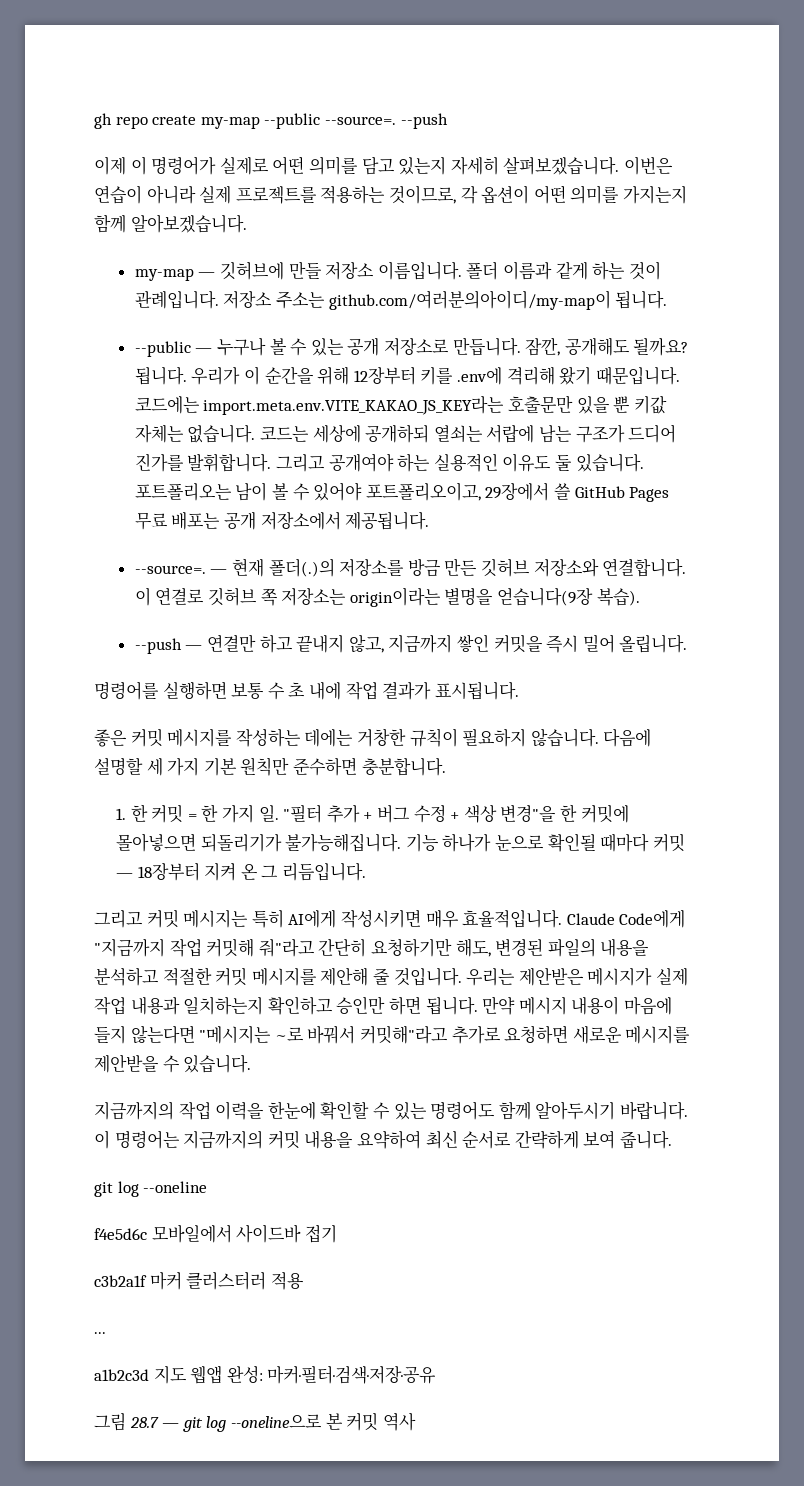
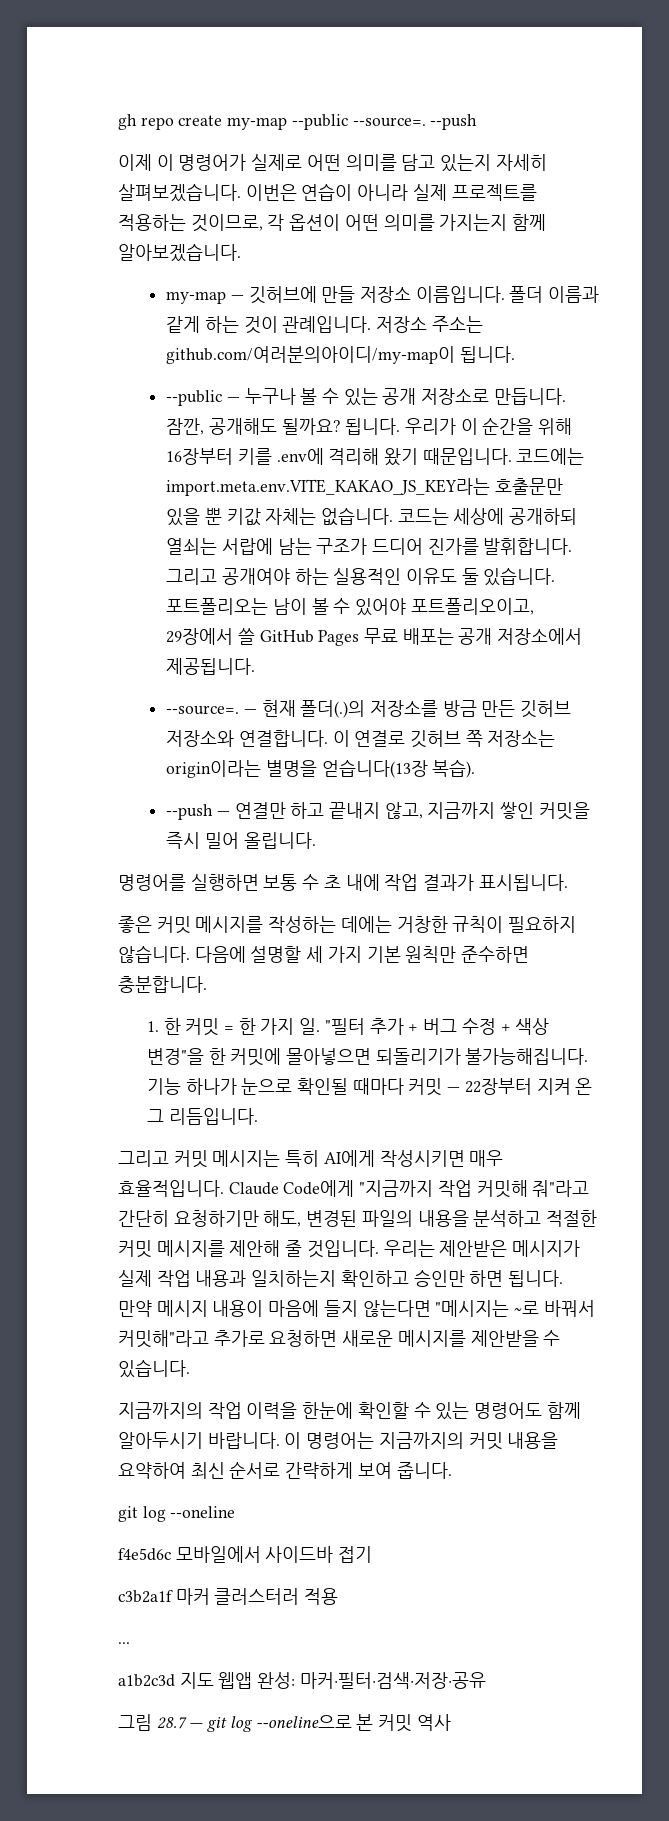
[353,367,416,385] 12장부터 -> [166,448,234,465] 16장부터
[496,588,593,606] 얻습니다(9장 -> [321,759,428,778] 얻습니다(13장
[137,863,200,881] 18장부터 -> [464,1078,532,1095] 22장부터

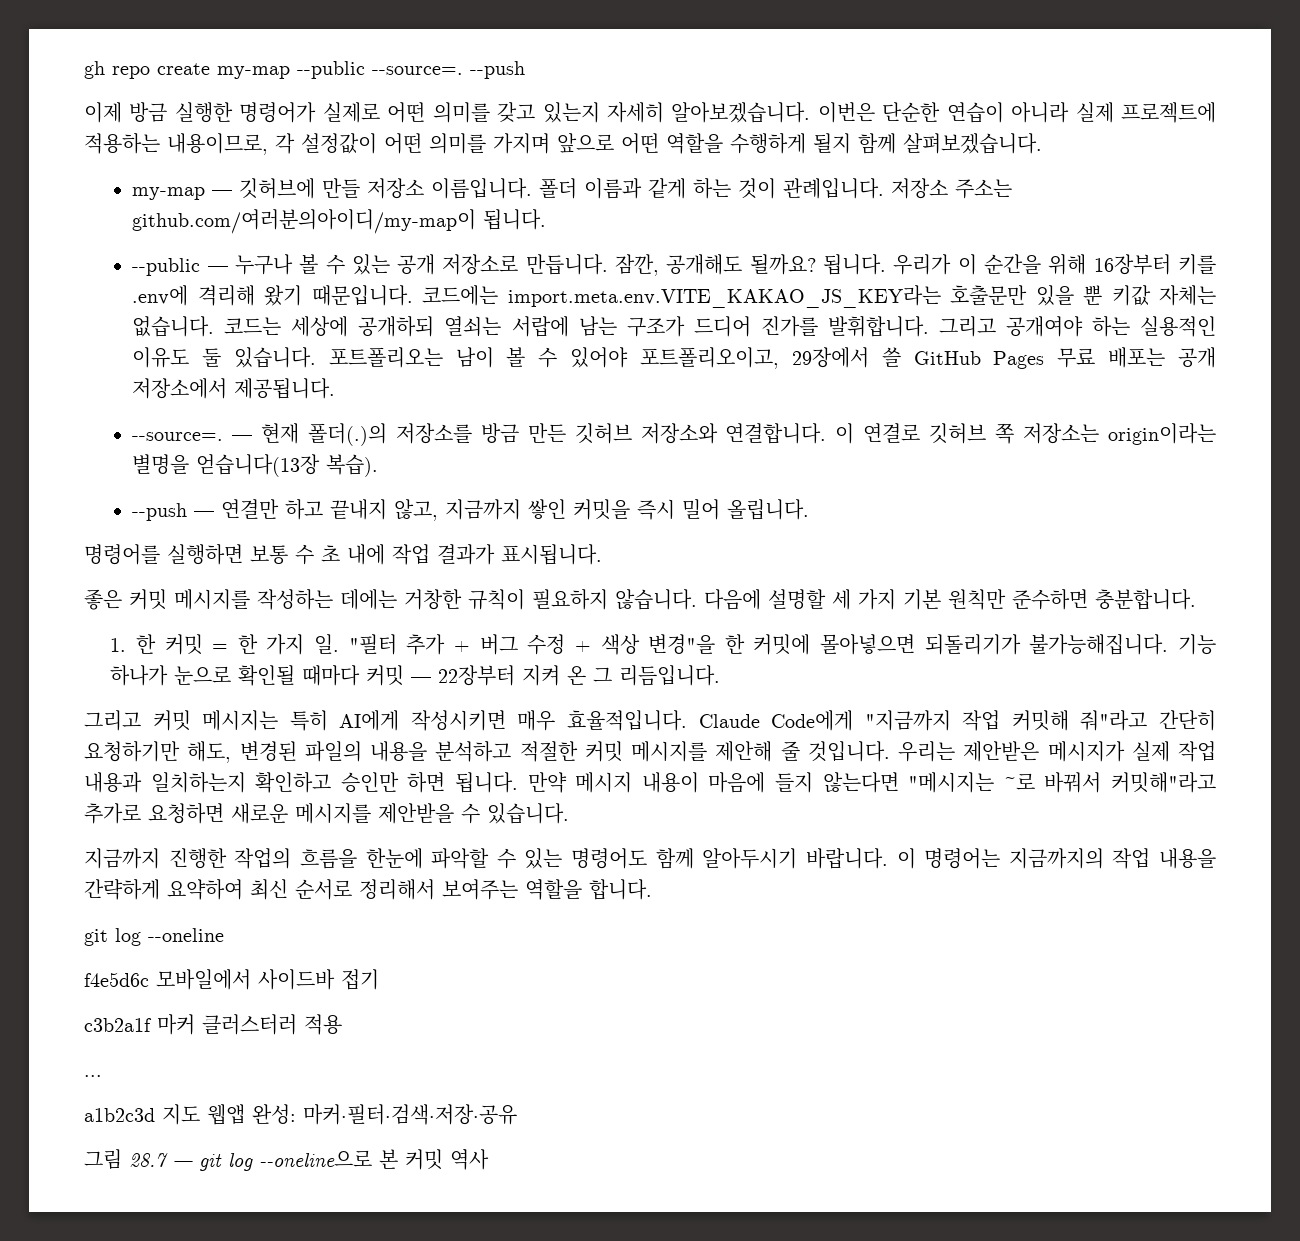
[156,154,174,171] 이 -> [129,102,233,123] 방금 실행한
[401,154,436,171] 담고 -> [497,102,536,123] 갖고
[118,183,537,202] [118,214,547,232] [118,243,241,262] 살펴보겠습니다. 이번은 연습이 아니라 실제 프로젝트를 적용하는 것이므로, 각 옵션이 어떤 의미를 가지는지 함께 알아보겠습니다. -> [671,102,1216,123] [84,133,1042,155] 알아보겠습니다. 이번은 단순한 연습이 아니라 실제 프로젝트에 적용하는 내용이므로, 각 설정값이 어떤 의미를 가지며 앞으로 어떤 역할을 수행하게 될지 함께 살펴보겠습니다.
[118,1402,409,1419] 지금까지의 작업 이력을 한눈에 확인할 -> [84,848,490,869] 지금까지 진행한 작업의 흐름을 한눈에 파악할
[468,1432,559,1450] [118,1461,452,1479] 커밋 내용을 요약하여 최신 순서로 간략하게 보여 줍니다. -> [1112,848,1216,869] [84,879,652,900] 작업 내용을 간략하게 요약하여 최신 순서로 정리해서 보여주는 역할을 합니다.

